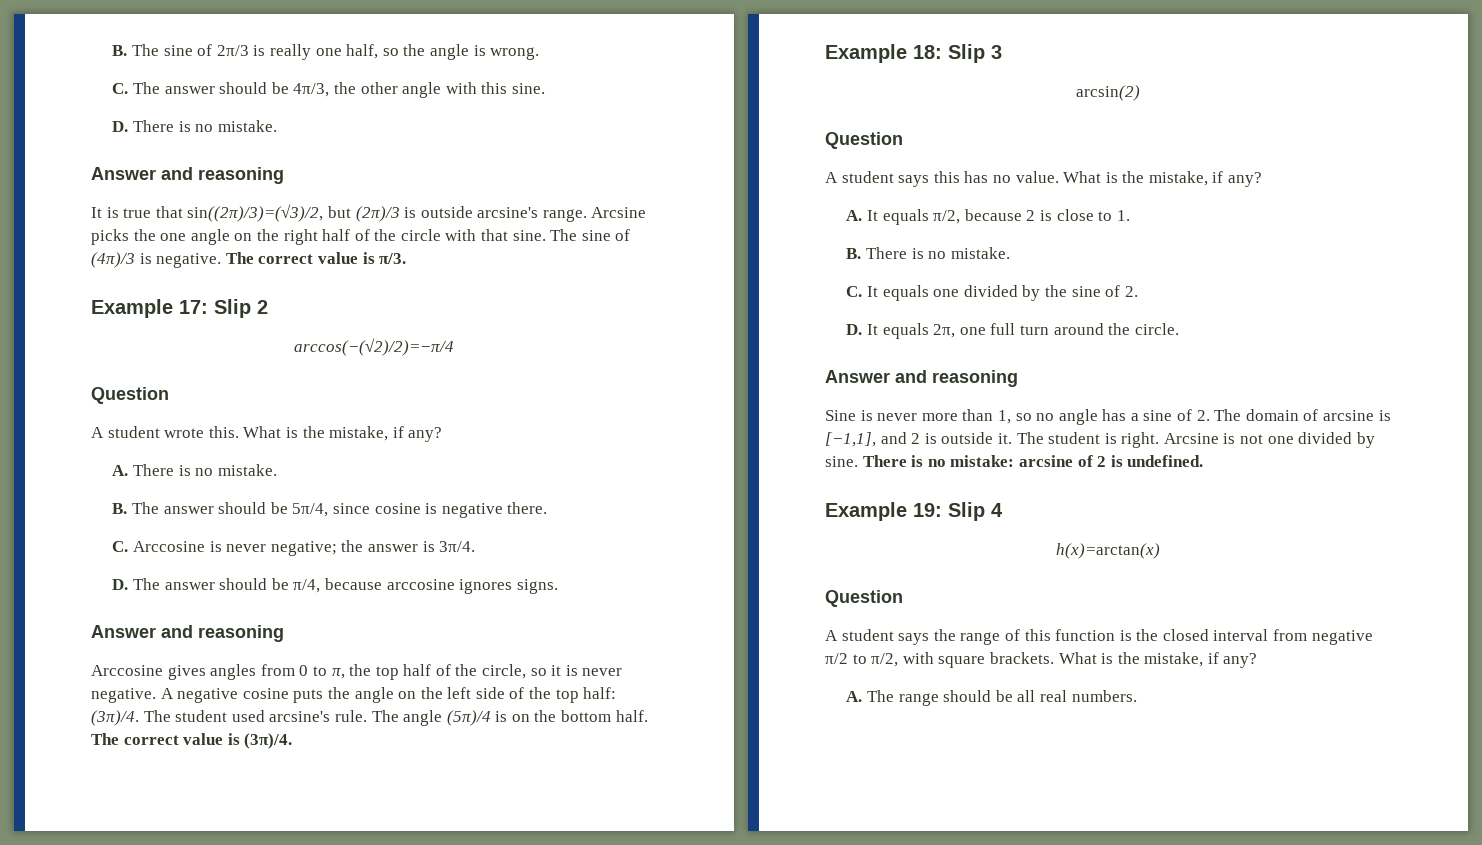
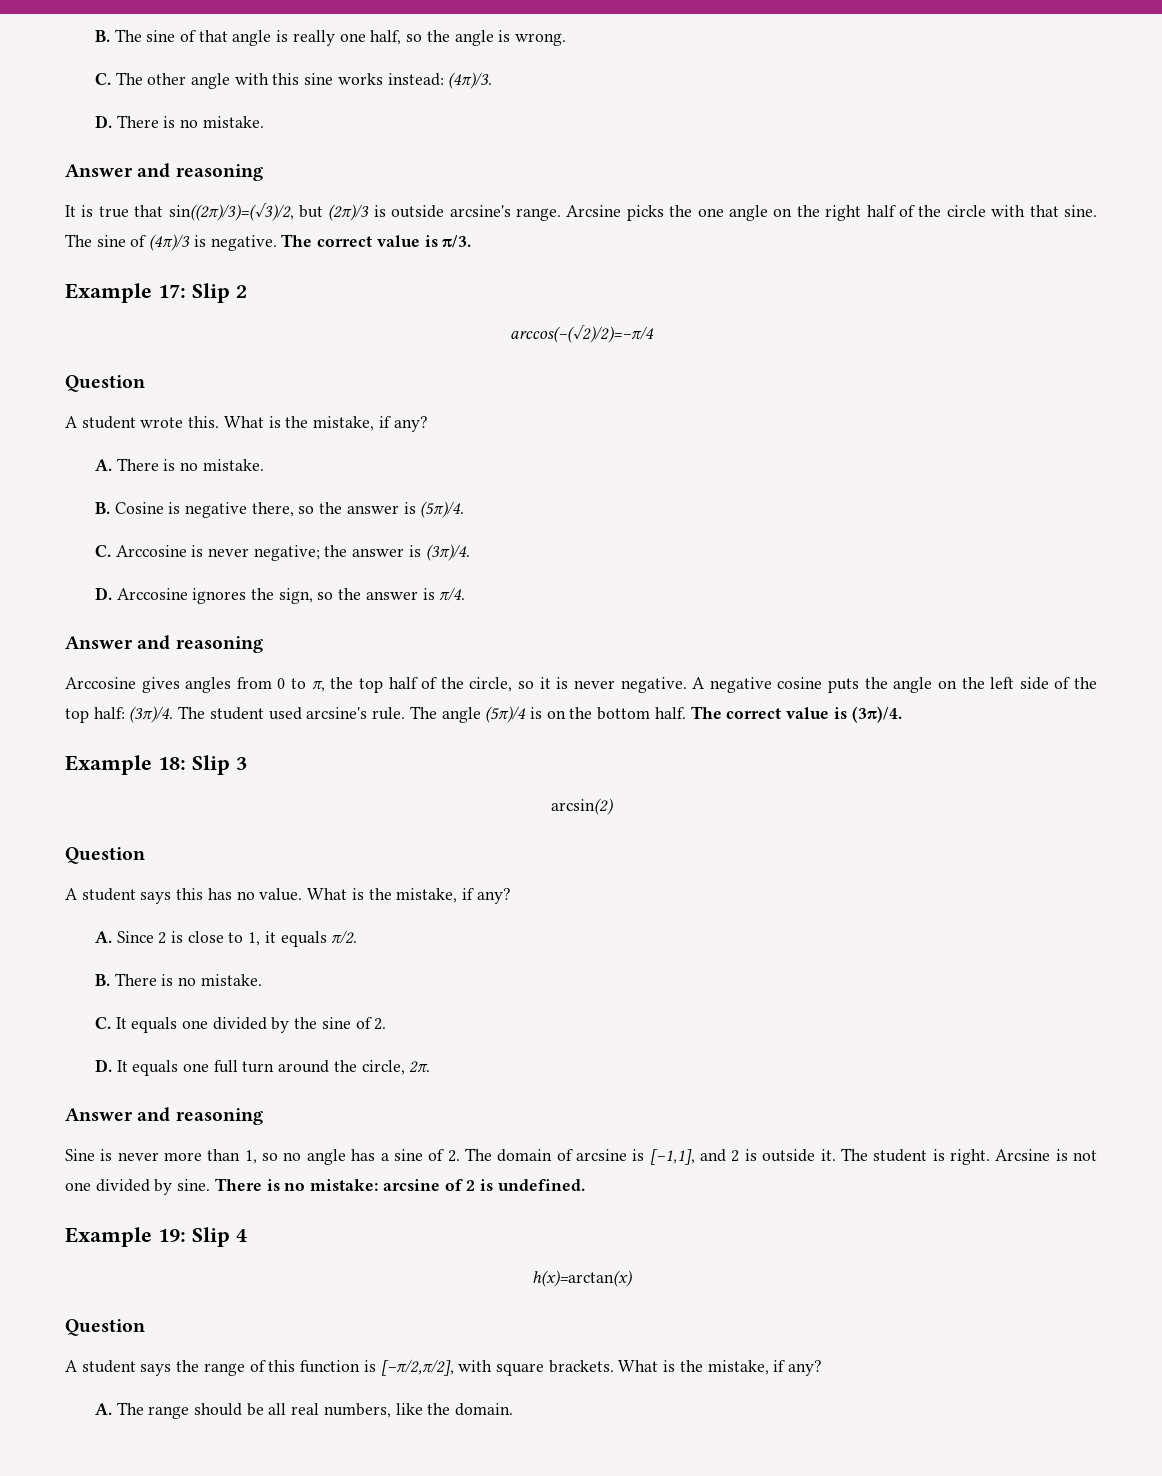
[216,45,249,56] 2π/3 -> [198,30,272,46] that angle
[164,82,545,98] answer should be 4π/3, the other angle with this sine. -> [147,72,493,89] other angle with this sine works instead: (4π)/3.
[132,502,548,518] The answer should be 5π/4, since cosine is negative there. -> [114,501,465,518] Cosine is negative there, so the answer is (5π)/4.
[439,541,476,552] [112,578,558,594] 3π/4. // D. The answer should be π/4, because arccosine ignores signs. -> [425,544,470,561] [94,587,466,604] (3π)/4. // D. Arccosine ignores the sign, so the answer is π/4.
[867,209,1130,225] It equals π/2, because 2 is close to 1. -> [116,930,358,947] Since 2 is close to 1, it equals π/2.
[933,324,956,338] 2π, -> (179, 1068) none
[1134,323,1179,335] circle. -> [361,1060,431,1075] circle, 2π.
[1136,629,1373,645] [825,653,899,667] the closed interval from negative π/2 to π/2, -> [380,1359,454,1376] [−π/2,π/2],
[1071,690,1137,702] numbers. -> [323,1403,514,1418] numbers, like the domain.

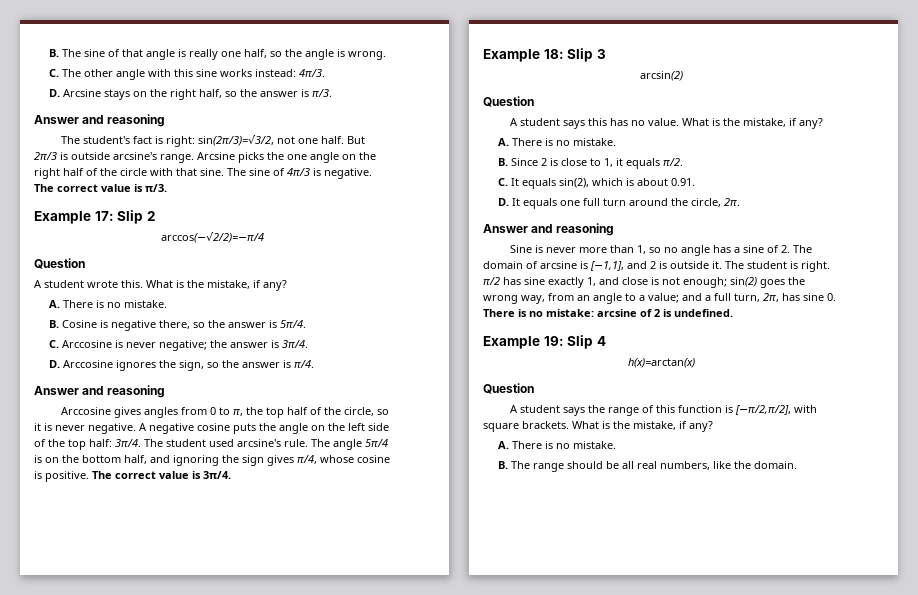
[448,72,493,89] [94,115,264,128] [65,163,263,181] [65,203,370,221] (4π)/3. // D. There is no mistake. // Answer and reasoning // It is true that sin((2π)/3)=(√3)/2, but (2π)/3 -> [299,69,326,77] [49,89,333,100] [34,114,166,127] [61,135,366,147] [34,152,57,160] 4π/3. // D. Arcsine stays on the right half, so the answer is π/3. // Answer and reasoning // The student's fact is right: sin(2π/3)=√3/2, not one half. But 2π/3
[149,234,191,251] (4π)/3 -> [287,168,310,176] 4π/3
[509,325,654,343] arccos(−(√2)/2)=−π/4 -> [160,232,264,243] arccos(−√2/2)=−π/4
[420,501,465,518] (5π)/4. -> [280,320,307,328] 5π/4.
[425,544,470,561] (3π)/4. -> [282,340,309,348] 3π/4.
[129,706,174,723] (3π)/4. -> [115,439,141,447] 3π/4.
[485,706,527,723] (5π)/4 -> [365,439,388,447] 5π/4
[654,706,902,723] half. The correct value is (3π)/4. -> [124,455,390,466] [34,471,231,482] half, and ignoring the sign gives π/4, whose cosine is positive. The correct value is 3π/4.
(112, 937) none -> [512,138,617,146] [498,158,509,166] There is no mistake. // B.
[94,973,262,986] [94,1017,387,1033] B. There is no mistake. // C. It equals one divided by the sine of 2. -> [498,178,696,189] C. It equals sin(2), which is about 0.91.
[995,1149,1098,1161] [65,1179,211,1195] Arcsine is not one divided by sine. -> [483,277,805,288] [483,293,836,304] π/2 has sine exactly 1, and close is not enough; sin(2) goes the wrong way, from an angle to a value; and a full turn, 2π, has sine 0.
(112, 1409) none -> [512,441,617,449] [498,461,509,469] There is no mistake. // B.

